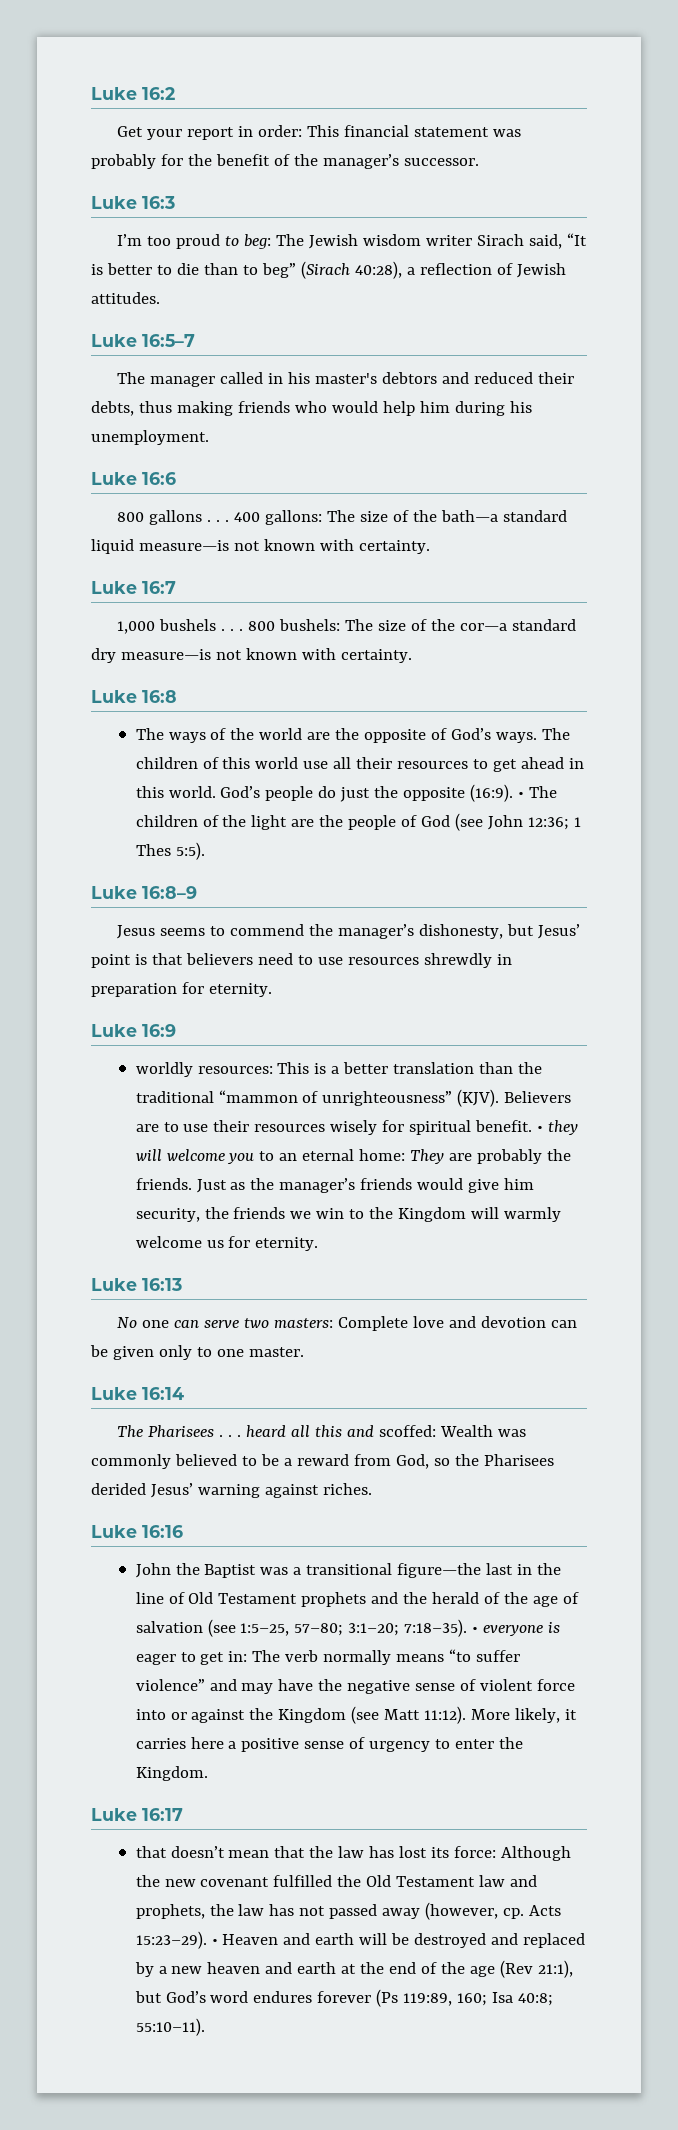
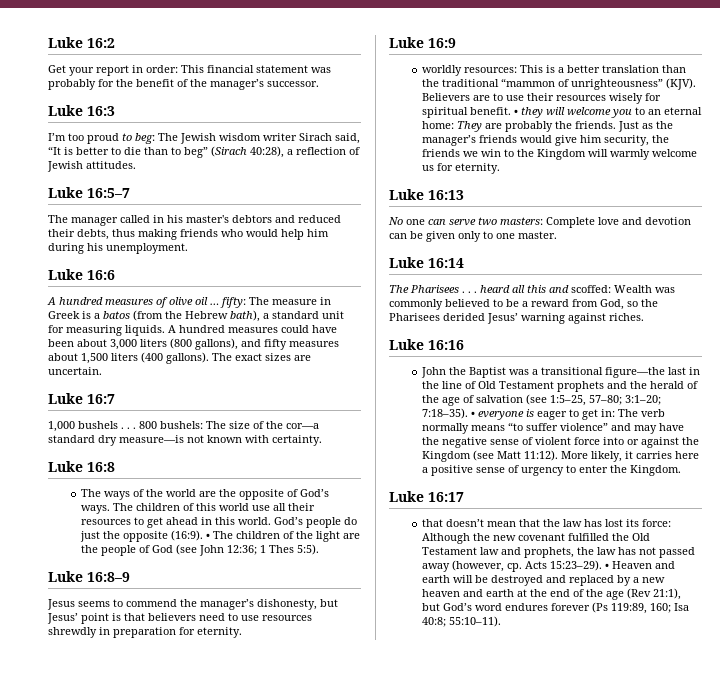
[116,510,567,525] [91,539,430,554] 800 gallons . . . 400 gallons: The size of the bath—a standard liquid measure—is not known with certainty. -> [47,297,331,308] [48,310,344,322] [48,325,337,336] [48,338,339,350] [48,352,311,364] [48,367,102,375] A hundred measures of olive oil … fifty: The measure in Greek is a batos (from the Hebrew bath), a standard unit for measuring liquids. A hundred measures could have been about 3,000 liters (800 gallons), and fifty measures about 1,500 liters (400 gallons). The exact sizes are uncertain.

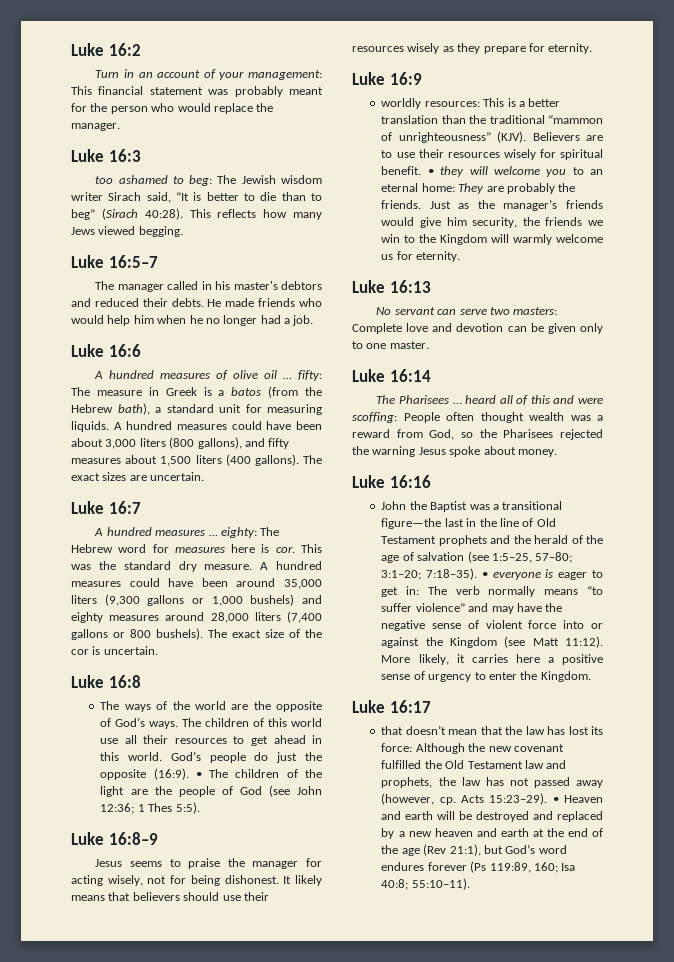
[48,65,178,76] Get your report in order: -> [95,69,322,80] Turn in an account of your management:
(96, 84) none -> [289,87,323,95] meant
[136,79,319,90] benefit of the manager’s successor. -> [110,103,274,114] [71,123,120,131] person who would replace the manager.
[48,133,119,144] I’m too proud -> [95,175,168,184] too ashamed
[250,146,360,158] [47,161,136,172] 40:28), a reflection of Jewish attitudes. -> [144,208,322,220] [71,226,183,237] 40:28). This reflects how many Jews viewed begging.
[77,229,177,240] debts, thus making -> [171,298,255,307] debts. He made
[48,243,188,254] during his unemployment. -> [157,315,314,326] when he no longer had a job.
[48,421,319,432] [48,435,322,446] 1,000 bushels . . . 800 bushels: The size of the cor—a standard dry measure—is not known with certainty. -> [94,527,280,538] [71,544,322,553] [71,561,322,572] [71,578,322,589] [71,594,322,606] [71,611,322,623] [71,628,322,640] [71,646,158,655] A hundred measures … eighty: The Hebrew word for measures here is cor. This was the standard dry measure. A hundred measures could have been around 35,000 liters (9,300 gallons or 1,000 bushels) and eighty measures around 28,000 liters (7,400 gallons or 800 bushels). The exact size of the cor is uncertain.
[126,599,338,610] [47,613,312,624] [48,627,176,638] commend the manager’s dishonesty, but Jesus’ point is that believers need to use resources shrewdly in preparation -> [188,858,322,869] [71,875,322,886] [71,892,269,901] [352,43,526,54] praise the manager for acting wisely, not for being dishonest. It likely means that believers should use their resources wisely as they prepare
[406,219,425,225] one -> [394,307,435,315] servant
[462,291,477,293] . . . -> [452,402,462,404] …
(525, 289) none -> [516,395,529,405] of
[571,285,675,293] [389,299,519,310] scoffed: Wealth was commonly believed to be -> [578,397,603,404] [352,412,591,423] were scoffing: People often thought wealth was
[443,313,644,324] derided Jesus’ warning against riches. -> [560,429,603,440] [352,446,557,457] rejected the warning Jesus spoke about money.

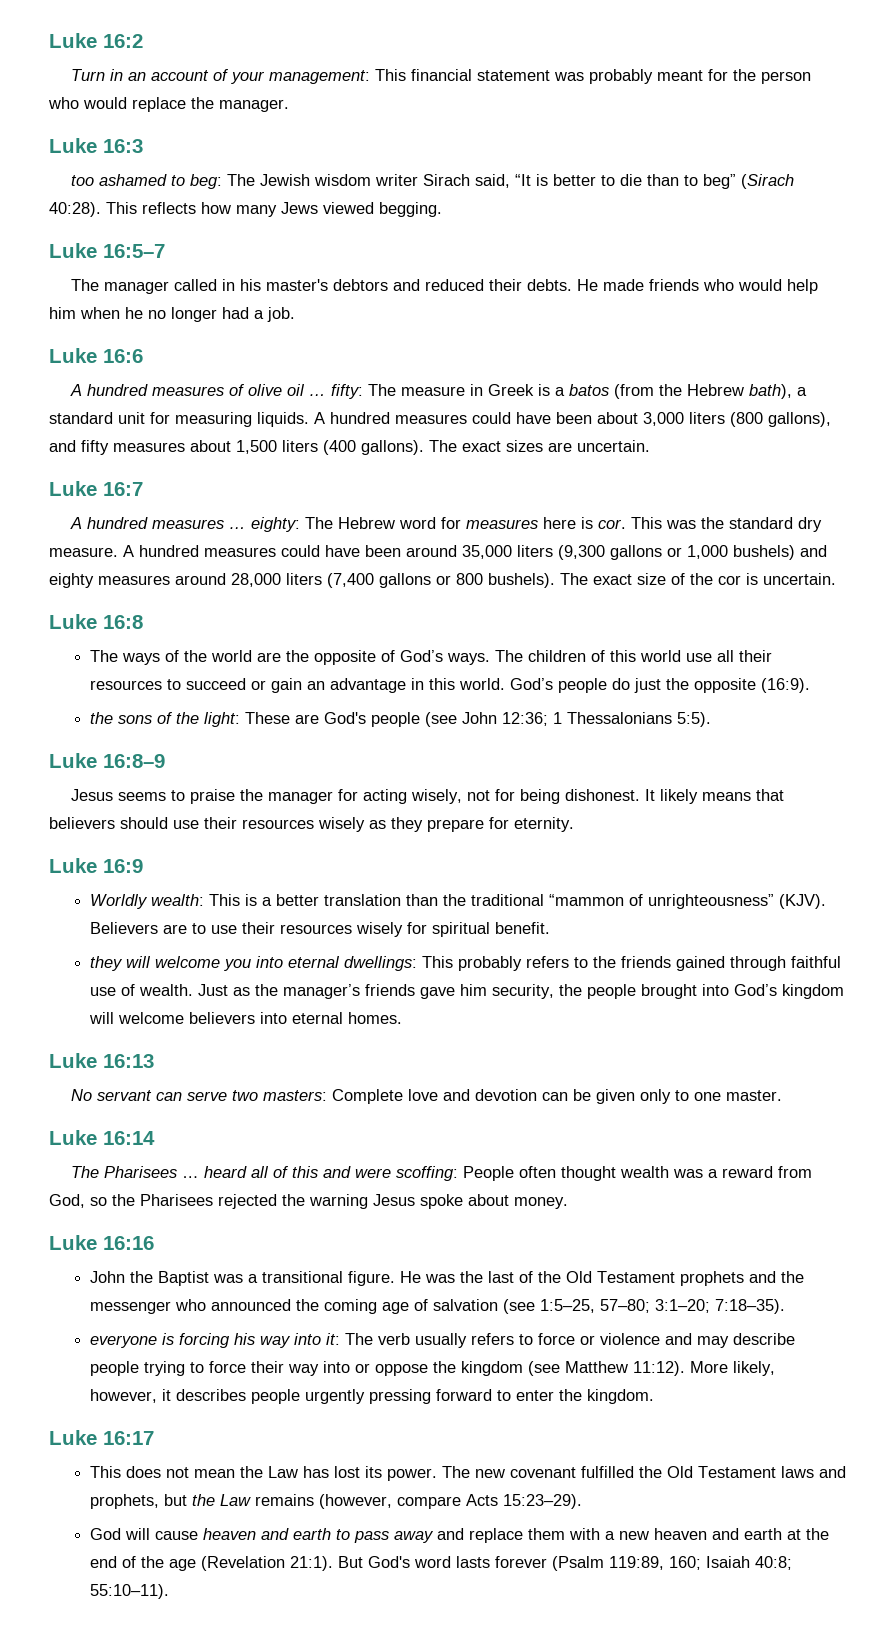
[250,735,306,746] get ahead -> [185,678,406,693] succeed or gain an advantage
[195,769,322,778] [100,786,262,797] • The children of the light are the people of God -> [89,712,420,727] // the sons of the light: These are God's people
[148,803,173,812] Thes -> [566,712,672,724] Thessalonians
[381,98,480,109] worldly resources: -> [89,894,204,909] Worldly wealth:
[427,169,434,175] • -> (550, 928) //
[572,167,603,175] [381,183,576,194] [381,200,422,209] to an eternal home: They are probably the friends. -> [255,956,841,971] [89,984,193,996] into eternal dwellings: This probably refers to the friends gained through faithful use of wealth.
[381,217,442,228] would give -> [419,987,455,999] gave
[545,217,603,226] [381,234,603,245] [381,251,461,262] friends we win to the Kingdom will warmly welcome us for eternity. -> [586,984,844,999] [88,1012,402,1024] people brought into God’s kingdom will welcome believers into eternal homes.
[381,518,534,529] figure—the last in the line of -> [347,1271,561,1286] figure. He was the last of the
[534,535,603,544] herald of the -> [89,1299,377,1314] messenger who announced the coming
[481,572,488,578] • -> (785, 1306) //
[558,570,603,580] [381,586,603,597] [381,603,563,614] [381,620,603,631] [381,636,603,648] [381,654,603,665] [381,671,472,682] eager to get in: The verb normally means “to suffer violence” and may have the negative sense of violent force into or against the Kingdom (see Matt 11:12). More likely, it carries here a positive sense of urgency -> [178,1333,795,1348] [89,1361,775,1376] [89,1389,492,1404] forcing his way into it: The verb usually refers to force or violence and may describe people trying to force their way into or oppose the kingdom (see Matthew 11:12). More likely, however, it describes people urgently pressing forward
[540,671,591,682] Kingdom. -> [586,1389,654,1404] kingdom.
[381,725,603,735] [381,743,486,754] that doesn’t mean that the law has lost its force: Although the -> [89,1466,470,1481] This does not mean the Law has lost its power. The
[524,760,544,769] law -> [780,1466,814,1478] laws
[438,777,603,788] [381,793,603,805] [381,811,603,822] [381,828,395,839] the law has not passed away (however, cp. Acts 15:23–29). • Heaven and earth will be destroyed and replaced by -> [163,1494,582,1509] [89,1528,600,1543] but the Law remains (however, compare Acts 15:23–29). // God will cause heaven and earth to pass away and replace them with
[423,844,567,856] [381,861,487,873] (Rev 21:1), but God’s word endures forever (Ps -> [200,1556,604,1571] (Revelation 21:1). But God's word lasts forever (Psalm
[561,863,576,871] Isa -> [705,1556,750,1568] Isaiah

